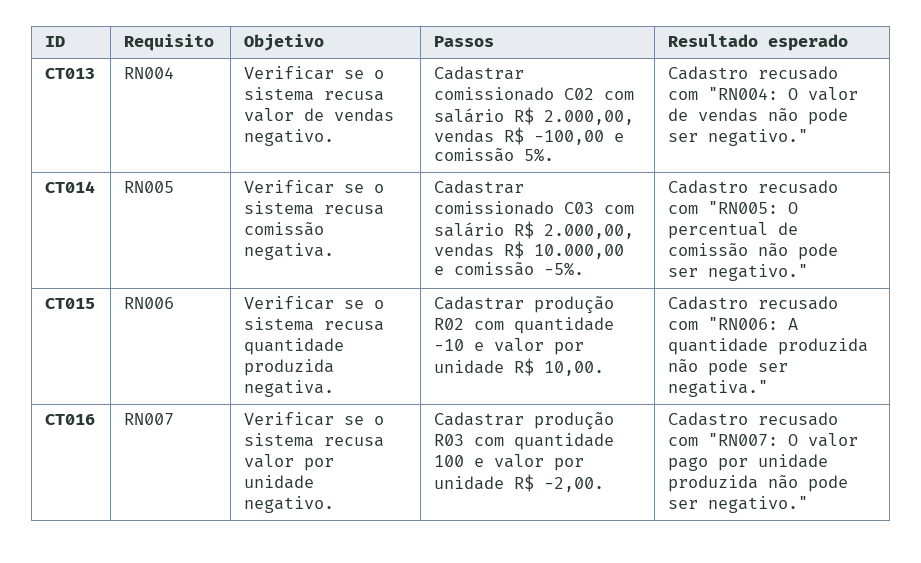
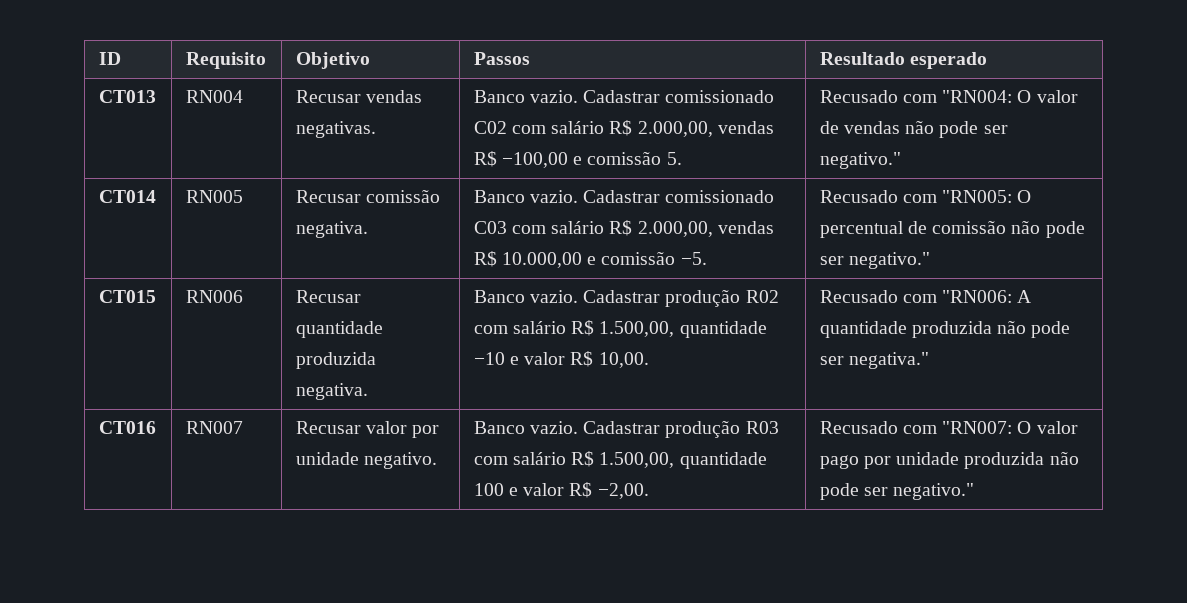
[244,66,385,80] [244,87,385,101] [244,108,395,122] [244,129,335,146] Verificar se o sistema recusa valor de vendas negativo. | -> [295,90,422,103] [295,121,376,138] [473,90,578,103] Recusar vendas negativas. | Banco vazio.
[524,148,555,162] [668,66,839,80] 5%. | Cadastro recusado -> [666,152,682,165] [819,90,898,103] 5. | Recusado
[244,180,385,194] [244,201,385,215] Verificar se o sistema recusa -> [295,190,361,203] Recusar
(335, 251) none -> [473,190,578,203] Banco vazio.
[544,262,585,276] [668,180,839,194] −5%. | Cadastro recusado -> [680,252,707,265] [819,190,898,203] −5. | Recusado
[244,296,385,310] [244,317,385,331] Verificar se o sistema recusa -> [295,290,361,303] Recusar
(335, 388) none -> [473,290,578,303] Banco vazio.
(505, 325) none -> [512,320,675,337] salário R$ 1.500,00,
[554,342,585,355] [434,360,505,374] por unidade -> (566, 358) none
[668,296,839,310] Cadastro recusado -> [819,290,898,303] Recusado
[244,412,385,426] [244,433,385,447] Verificar se o sistema recusa -> [295,421,361,434] Recusar
(335, 504) none -> [473,421,578,434] Banco vazio.
(505, 441) none -> [512,451,675,468] salário R$ 1.500,00,
[554,458,585,471] [434,476,505,490] por unidade -> (565, 489) none
[668,412,839,426] Cadastro recusado -> [819,421,898,434] Recusado

